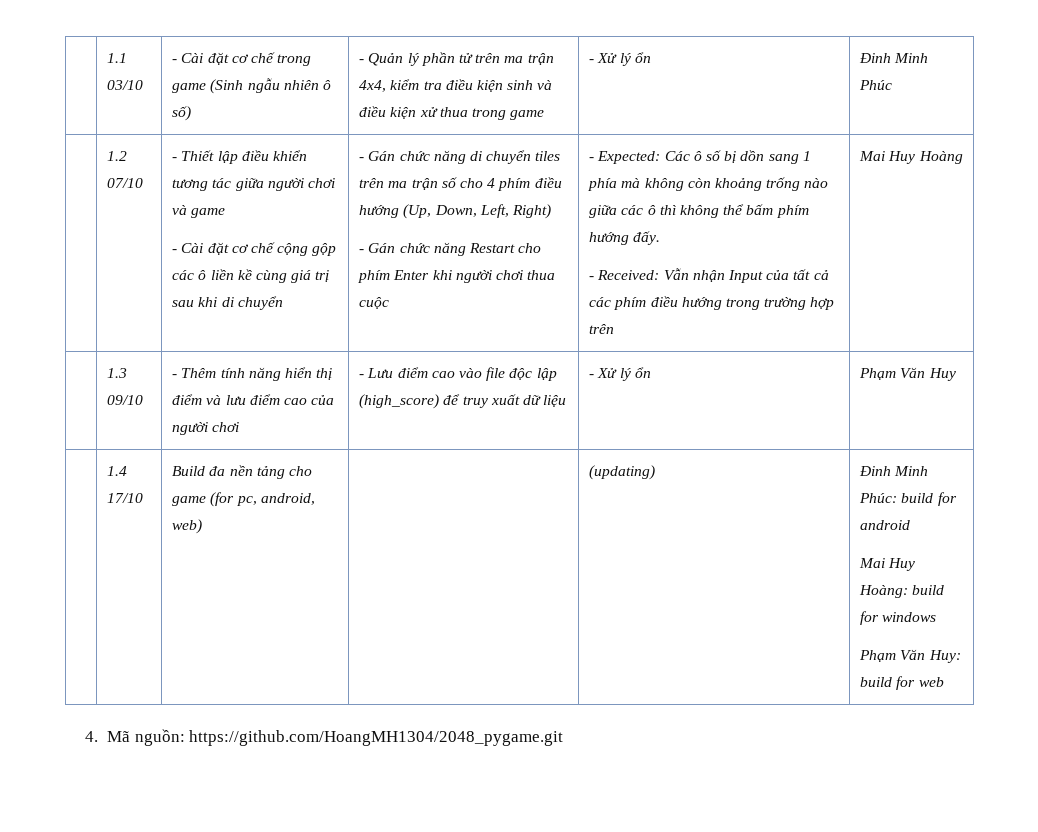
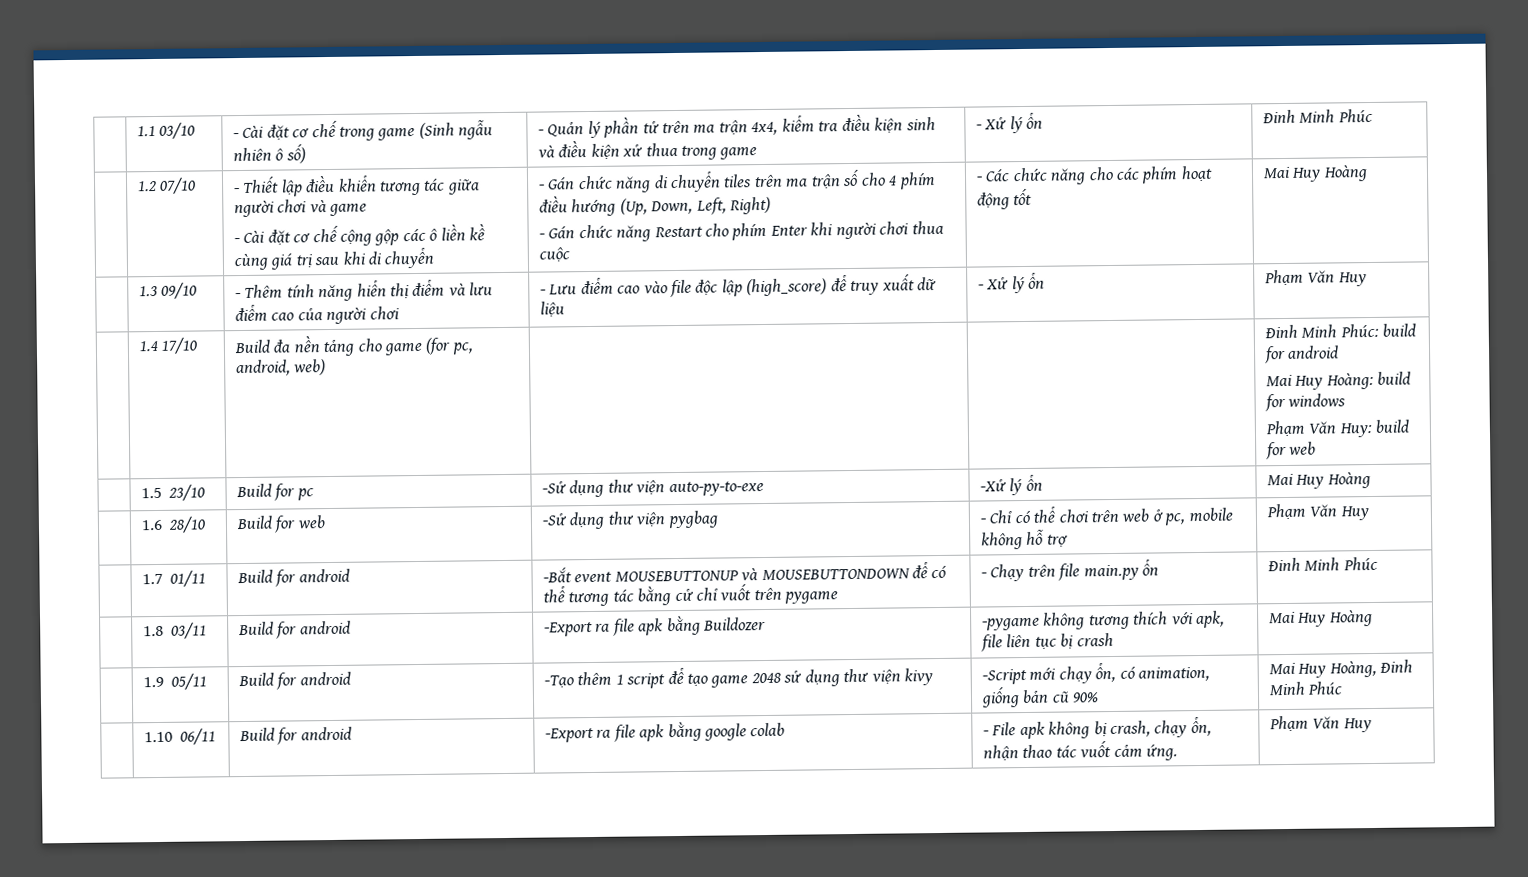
[597,150,811,164] [588,177,829,191] [589,204,809,218] [589,231,661,245] [589,268,829,283] [589,296,835,310] [589,324,615,334] Expected: Các ô số bị dồn sang 1 phía mà không còn khoảng trống nào giữa các ô thì không thể bấm phím hướng đấy. // - Received: Vẫn nhận Input của tất cả các phím điều hướng trong trường hợp trên -> [985,165,1213,185] [976,187,1033,210] Các chức năng cho các phím hoạt động tốt
[589,465,656,480] (updating) -> (327, 367) none
[85,729,564,746] // 4. Mã nguồn: https://github.com/HoangMH1304/2048_pygame.git -> [140,484,205,501] [235,483,314,501] [541,479,764,498] [979,473,1043,496] [1266,472,1371,489] [140,516,206,533] [235,515,326,533] [541,510,719,530] [979,505,1233,526] [980,528,1068,550] [1265,503,1369,521] [141,570,206,587] [236,568,350,587] [542,561,948,583] [542,583,839,607] [980,558,1159,582] [1266,556,1378,572] [142,622,207,639] [237,620,351,639] [543,615,766,637] [981,610,1225,631] [980,632,1114,652] [1268,610,1373,627] [142,673,207,690] [237,671,351,690] [543,666,934,689] [981,661,1210,685] [980,686,1100,708] [1268,659,1414,678] [1268,681,1343,696] [143,728,216,745] [238,726,352,745] [544,721,786,743] [982,715,1212,740] [982,740,1178,761] [1268,715,1372,733] // | 1.5 23/10 | Build for pc | -Sử dụng thư viện auto-py-to-exe | -Xử lý ổn | Mai Huy Hoàng // | 1.6 28/10 | Build for web | -Sử dụng thư viện pygbag | - Chỉ có thể chơi trên web ở pc, mobile không hỗ trợ | Phạm Văn Huy // | 1.7 01/11 | Build for android | -Bắt event MOUSEBUTTONUP và MOUSEBUTTONDOWN để có thể tương tác bằng cử chỉ vuốt trên pygame | - Chạy trên file main.py ổn | Đinh Minh Phúc // | 1.8 03/11 | Build for android | -Export ra file apk bằng Buildozer | -pygame không tương thích với apk, file liên tục bị crash | Mai Huy Hoàng // | 1.9 05/11 | Build for android | -Tạo thêm 1 script để tạo game 2048 sử dụng thư viện kivy | -Script mới chạy ổn, có animation, giống bản cũ 90% | Mai Huy Hoàng, Đinh Minh Phúc // | 1.10 06/11 | Build for android | -Export ra file apk bằng google colab | - File apk không bị crash, chạy ổn, nhận thao tác vuốt cảm ứng. | Phạm Văn Huy

